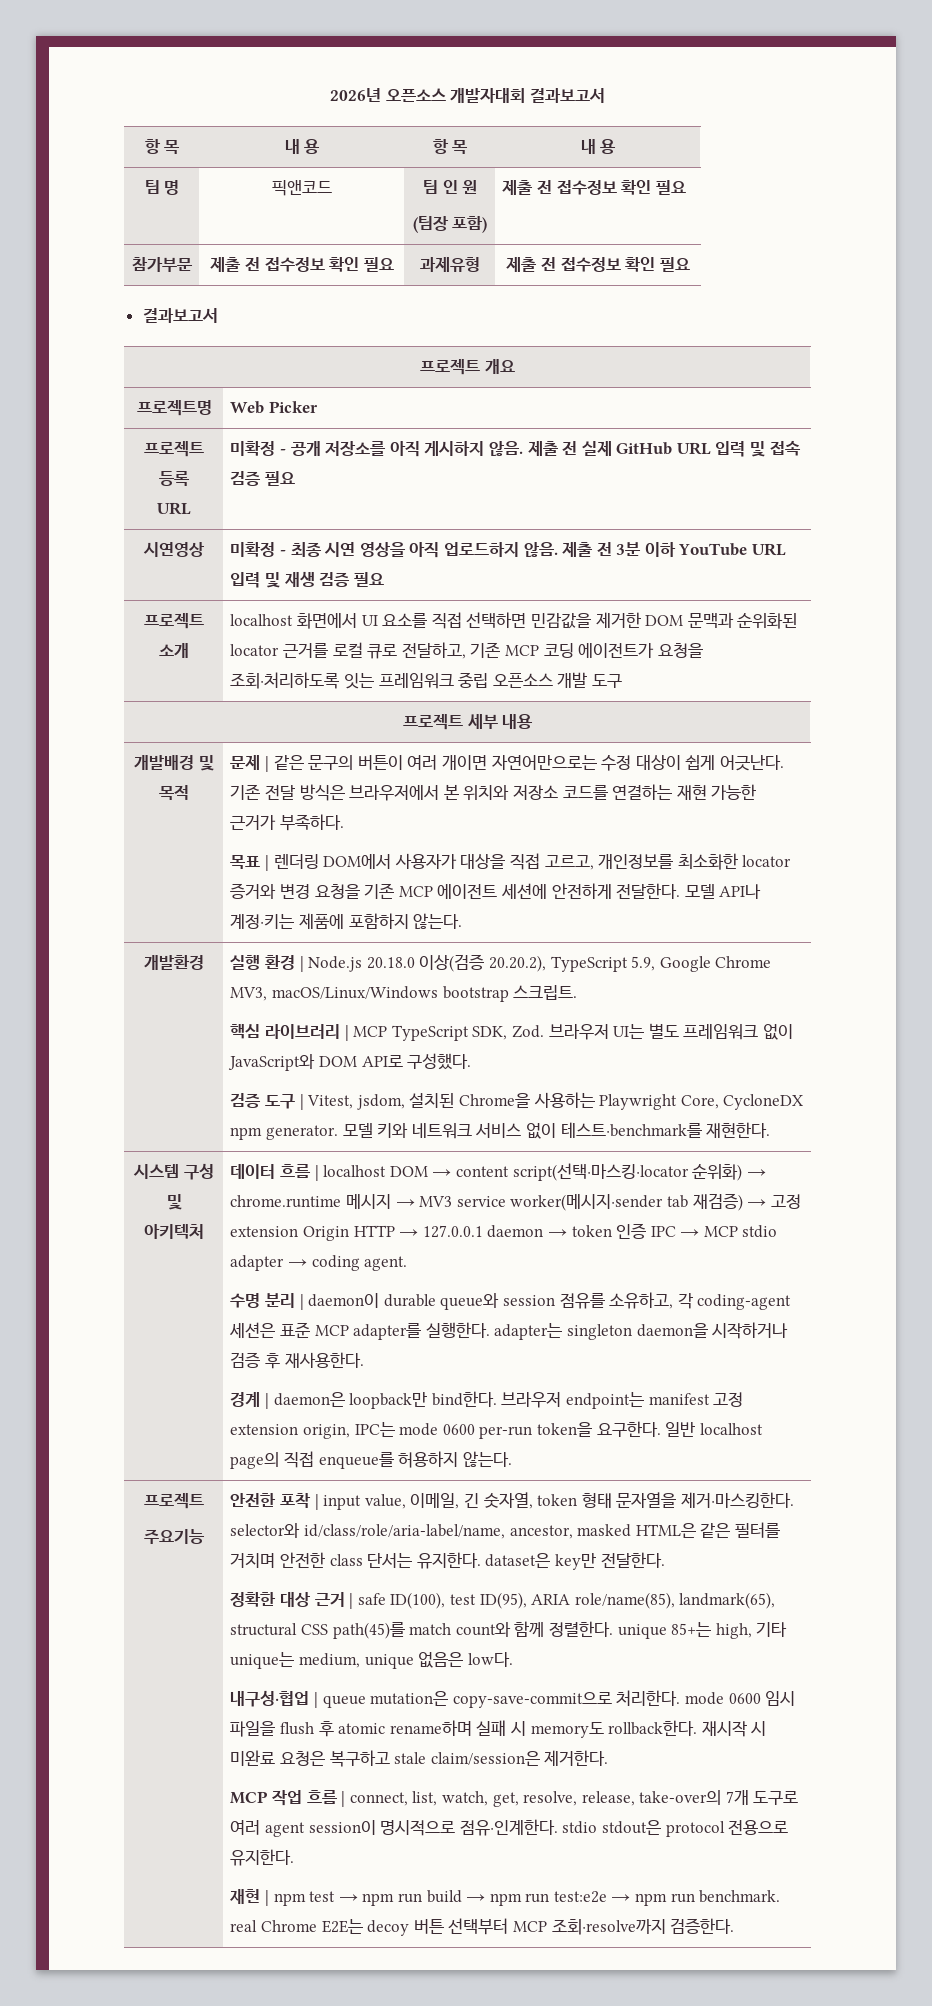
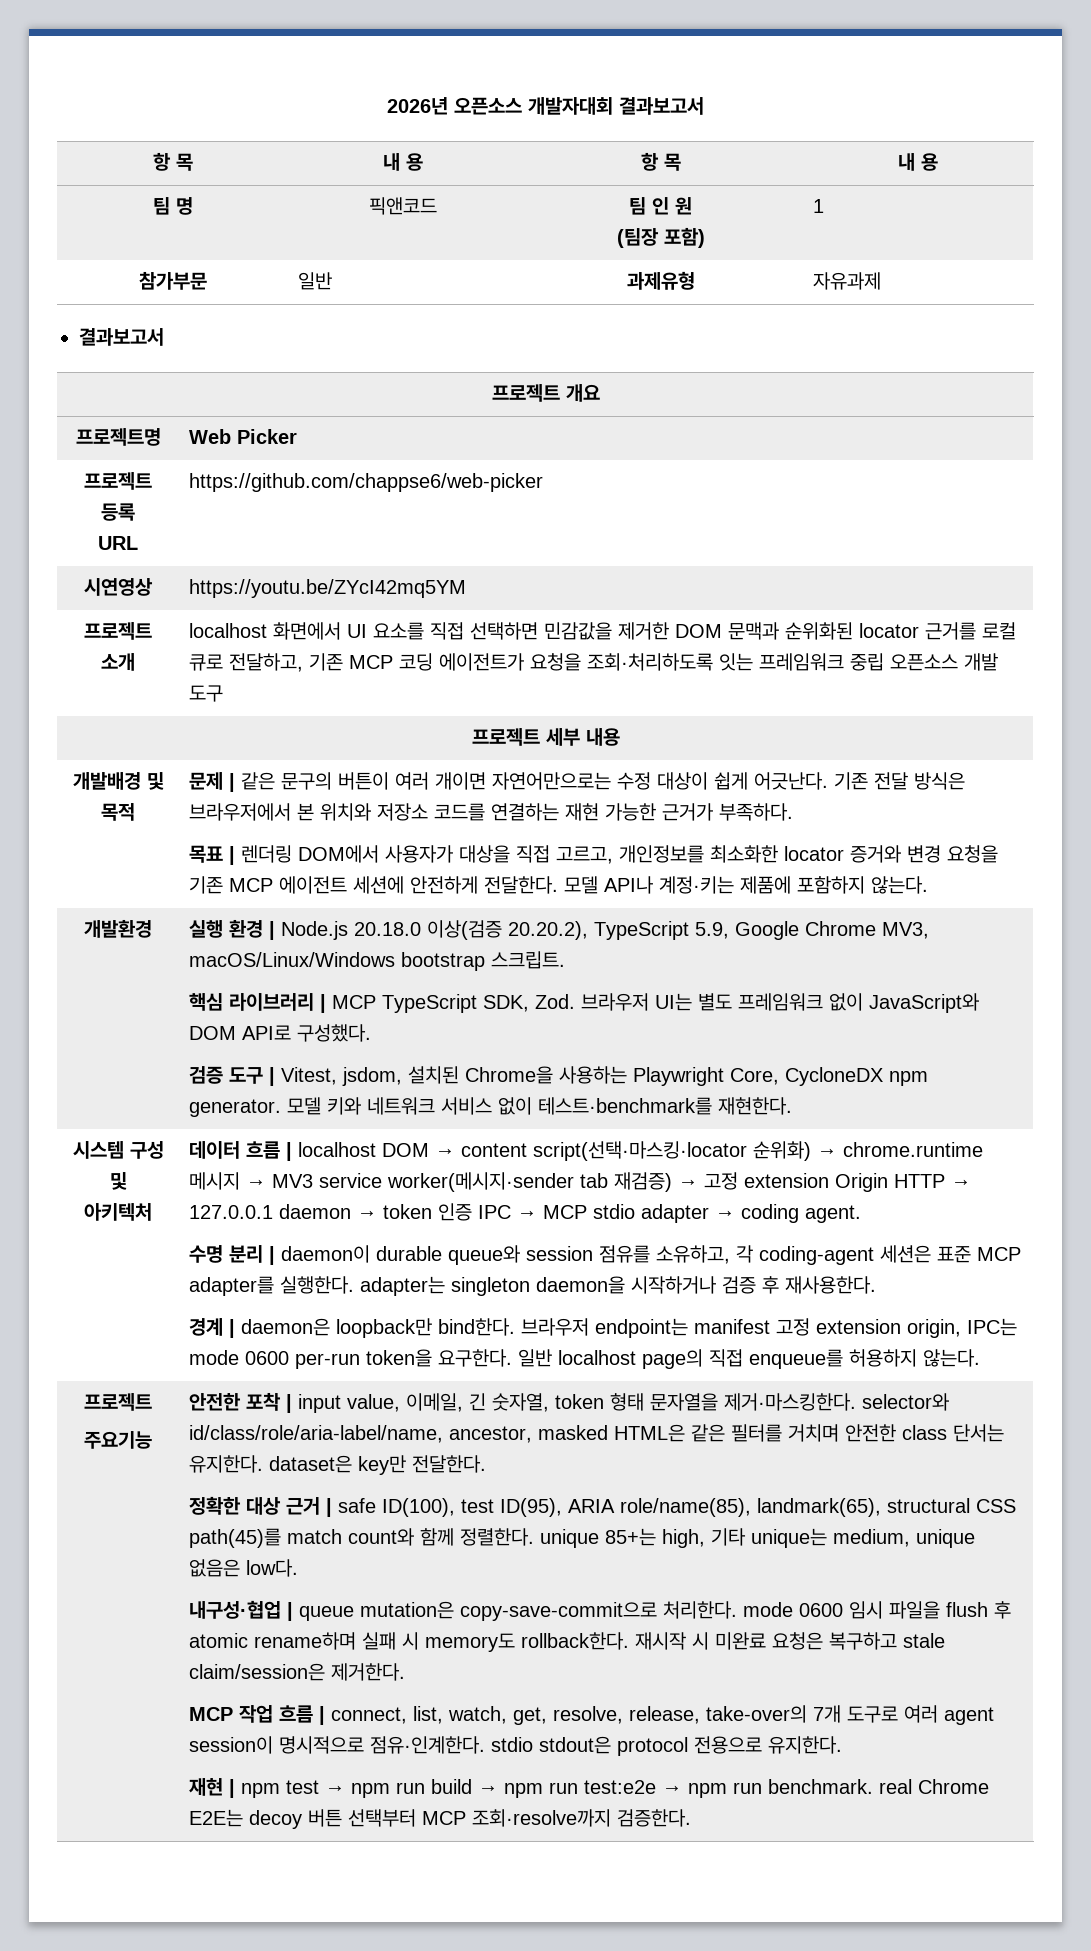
[502,180,686,195] [132,257,193,272] [210,257,394,272] [420,257,480,272] [506,257,690,272] 제출 전 접수정보 확인 필요 // 참가부문 | 제출 전 접수정보 확인 필요 | 과제유형 | 제출 전 접수정보 확인 필요 -> [813,199,825,213] [138,271,207,290] [298,272,333,290] [626,271,695,290] [813,272,882,290] 1 // 참가부문 | 일반 | 과제유형 | 자유과제
[230,440,801,457] [230,471,295,486] [143,542,205,557] [230,542,787,558] [230,571,384,588] 미확정 - 공개 저장소를 아직 게시하지 않음. 제출 전 실제 GitHub URL 입력 및 접속 검증 필요 // 시연영상 | 미확정 - 최종 시연 영상을 아직 업로드하지 않음. 제출 전 3분 이하 YouTube URL 입력 및 재생 검증 필요 -> [189,473,544,492] [84,578,153,596] [189,579,467,598] https://github.com/chappse6/web-picker // 시연영상 | https://youtu.be/ZYcI42mq5YM

